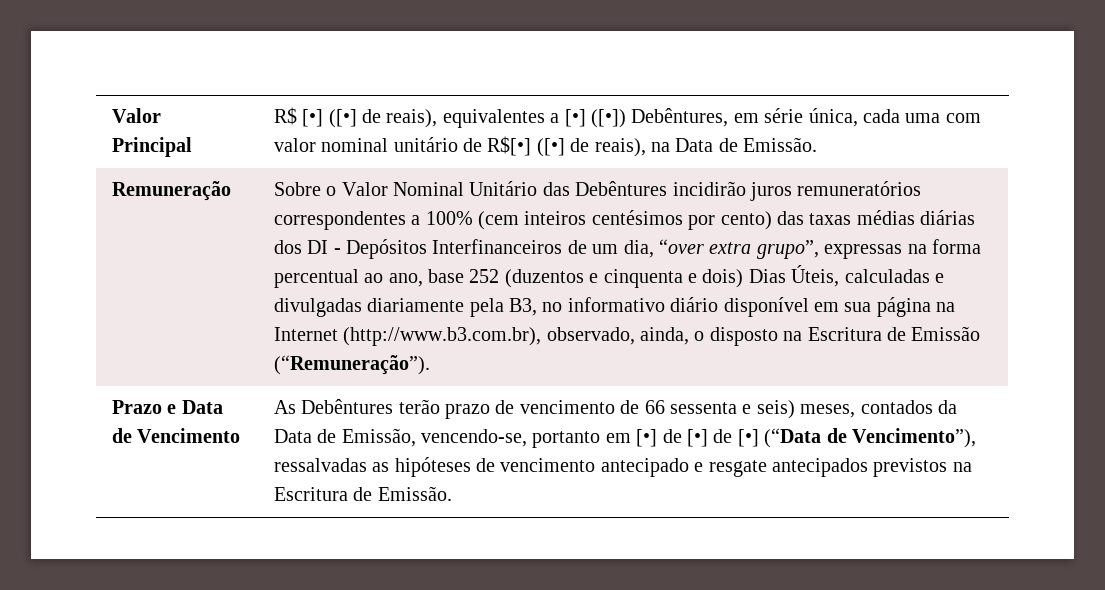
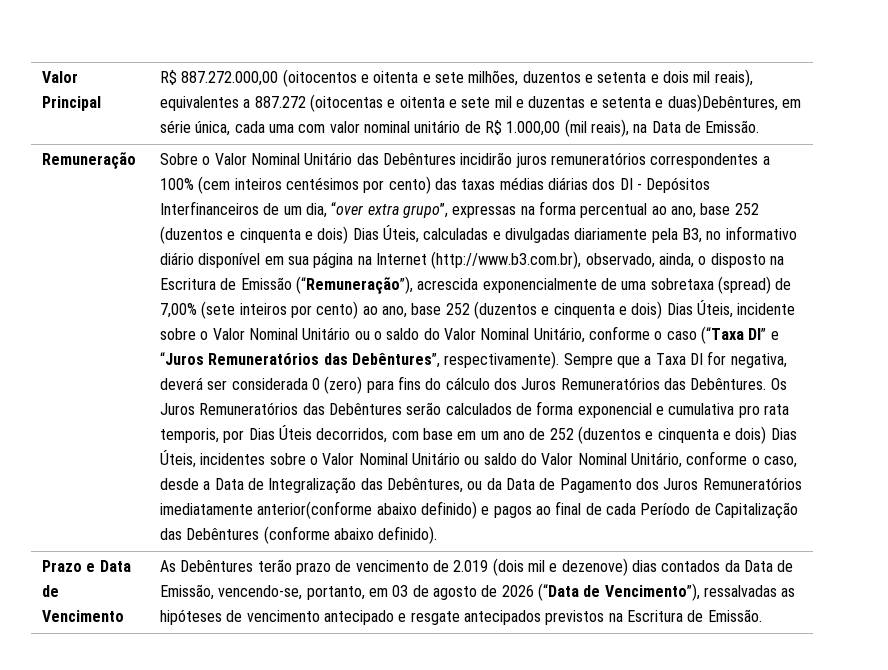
[302,108,729,128] [•] ([•] de reais), equivalentes a [•] ([•]) Debêntures, -> [181,69,753,87] [160,94,778,112] 887.272.000,00 (oitocentos e oitenta e sete milhões, duzentos e setenta e dois mil reais), equivalentes a 887.272 (oitocentas e oitenta e sete mil e duzentas e setenta e duas)Debêntures,
[487,136,590,157] R$[•] ([•] de -> [484,119,587,137] R$ 1.000,00 (mil
[273,355,430,375] (“Remuneração”). -> [296,276,792,294] [160,300,796,319] [160,326,779,344] [160,351,787,369] [160,376,787,394] [160,401,789,418] [160,425,797,444] [160,450,797,468] [160,477,802,494] [160,501,798,519] [160,526,438,544] (“Remuneração”), acrescida exponencialmente de uma sobretaxa (spread) de 7,00% (sete inteiros por cento) ao ano, base 252 (duzentos e cinquenta e dois) Dias Úteis, incidente sobre o Valor Nominal Unitário ou o saldo do Valor Nominal Unitário, conforme o caso (“Taxa DI” e “Juros Remuneratórios das Debêntures”, respectivamente). Sempre que a Taxa DI for negativa, deverá ser considerada 0 (zero) para fins do cálculo dos Juros Remuneratórios das Debêntures. Os Juros Remuneratórios das Debêntures serão calculados de forma exponencial e cumulativa pro rata temporis, por Dias Úteis decorridos, com base em um ano de 252 (duzentos e cinquenta e dois) Dias Úteis, incidentes sobre o Valor Nominal Unitário ou saldo do Valor Nominal Unitário, conforme o caso, desde a Data de Integralização das Debêntures, ou da Data de Pagamento dos Juros Remuneratórios imediatamente anterior(conforme abaixo definido) e pagos ao final de cada Período de Capitalização das Debêntures (conforme abaixo definido).
[644,400,856,419] 66 sessenta e seis) meses, -> [453,558,657,576] 2.019 (dois mil e dezenove) dias
[532,429,759,448] portanto em [•] de [•] de [•] -> [306,585,534,600] portanto, em 03 de agosto de 2026

